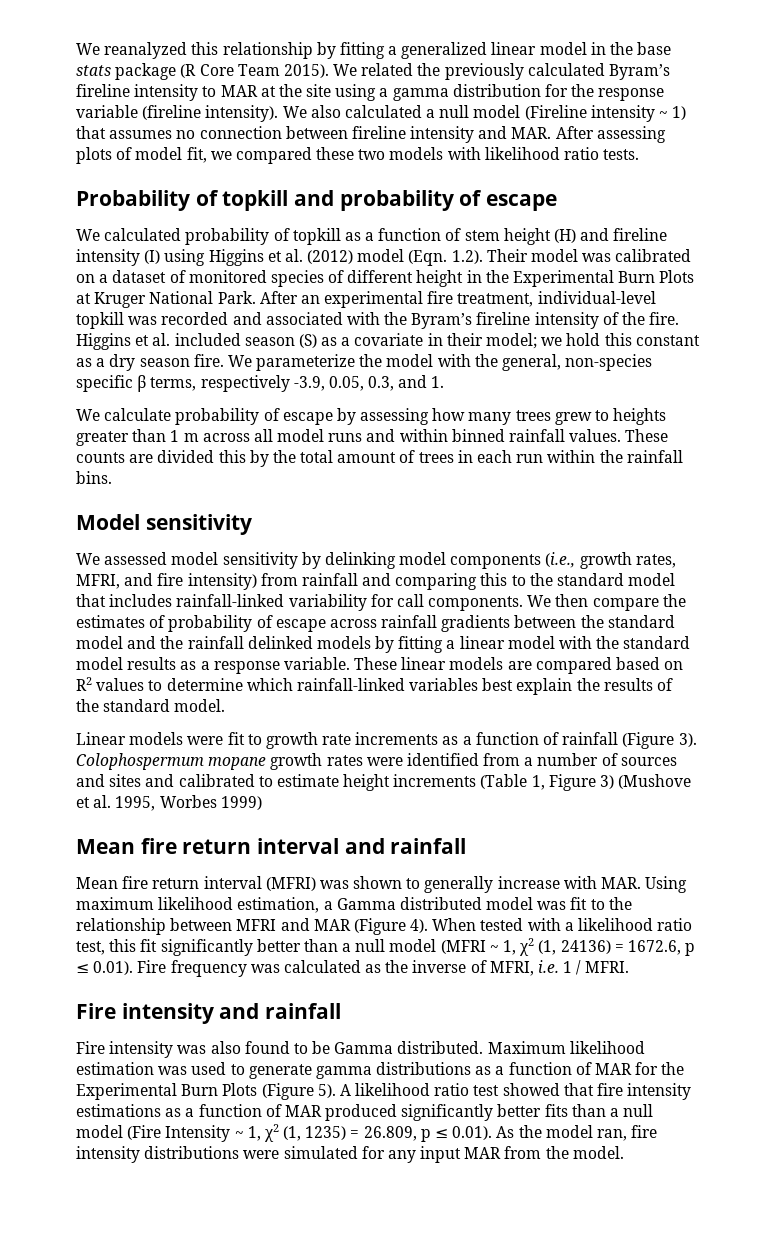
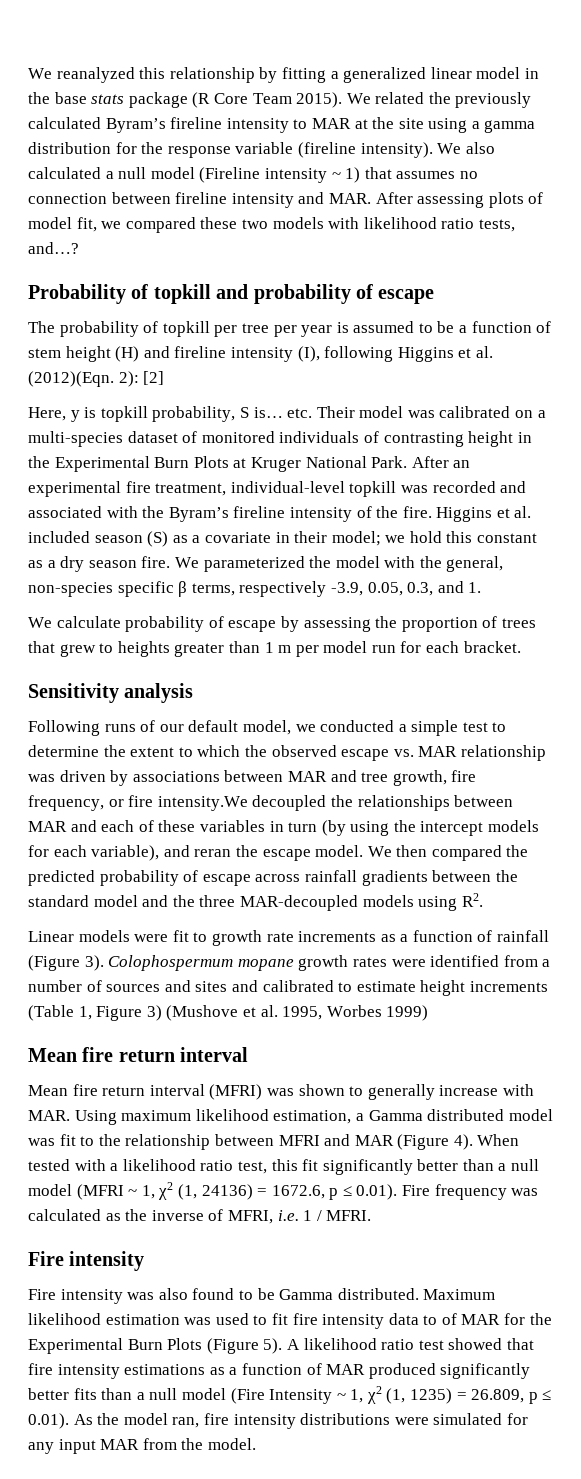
[603,149,640,160] tests. -> [478,219,515,232] [28,242,79,254] tests, and…?
[76,228,182,241] We calculated -> [28,321,55,333] The
[344,232,361,241] as -> [214,321,455,337] per tree per year is assumed to be
[144,249,483,266] (I) using Higgins et al. (2012) model (Eqn. 1.2). -> [297,346,493,362] [28,371,165,387] [28,406,313,422] (I), following Higgins et al. (2012)(Eqn. 2): [2] // Here, y is topkill probability, S is… etc.
(109, 278) none -> [28,431,123,447] multi-species
[270,270,414,287] species of different -> [279,431,464,447] individuals of contrasting
[256,354,356,371] parameterize -> [203,556,305,572] parameterized
[432,408,551,425] how many trees -> [375,616,536,632] [28,641,55,653] the proportion of trees that
[202,429,669,442] [76,450,683,467] [76,471,112,484] [76,514,252,535] [76,552,676,569] [76,573,676,590] [76,594,686,611] [76,615,166,628] across all model runs and within binned rainfall values. These counts are divided this by the total amount of trees in each run within the rainfall bins. // Model sensitivity // We assessed model sensitivity by delinking model components (i.e., growth rates, MFRI, and fire intensity) from rainfall and comparing this to the standard model that includes rainfall-linked variability for call components. We then compare the estimates of -> [295,641,521,657] [28,683,194,703] [28,720,507,736] [28,745,546,761] [28,770,477,786] [28,795,514,811] [28,820,540,836] [28,845,529,861] [28,870,95,886] per model run for each bracket. // Sensitivity analysis // Following runs of our default model, we conducted a simple test to determine the extent to which the observed escape vs. MAR relationship was driven by associations between MAR and tree growth, fire frequency, or fire intensity.We decoupled the relationships between MAR and each of these variables in turn (by using the intercept models for each variable), and reran the escape model. We then compared the predicted
[187,636,691,653] [76,657,684,674] [76,677,674,695] [76,699,226,712] rainfall delinked models by fitting a linear model with the standard model results as a response variable. These linear models are compared based on R2 values to determine which rainfall-linked variables best explain the results of the standard model. -> [199,893,483,911] three MAR-decoupled models using R2.
[344,838,467,854] and rainfall -> (249, 1054) none
[219,1003,342,1019] and rainfall -> (145, 1261) none
[248,1062,572,1079] generate gamma distributions as a function -> [271,1313,438,1329] fit fire intensity data to

